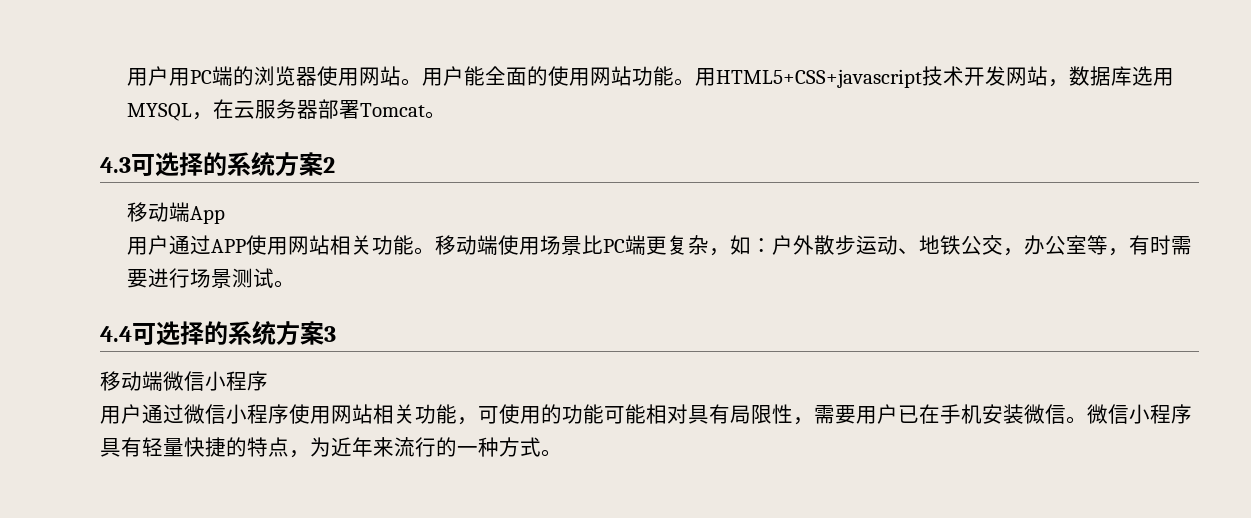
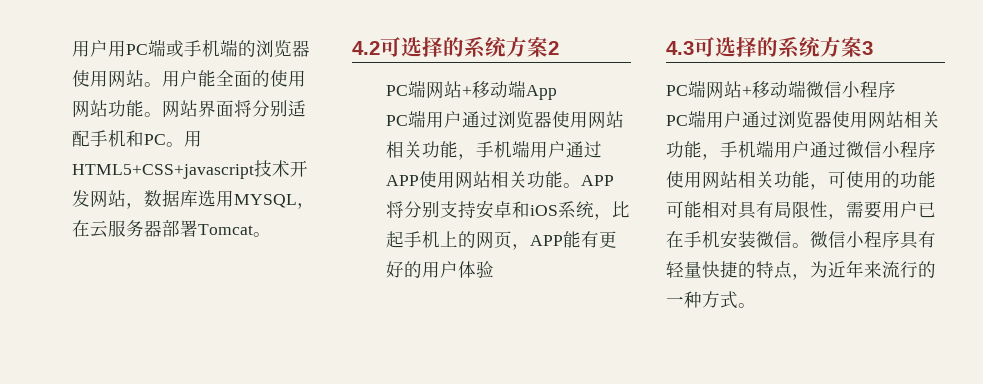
(233, 76) none -> [165,39,238,57] 或手机端
(695, 82) none -> [161,100,306,118] [71,129,184,147] 网站界面将分别适配手机和PC。
[100,157,131,173] 4.3 -> [352,41,380,55] 4.2
(335, 165) none -> [385,80,472,99] PC端网站+
(225, 215) none -> [385,110,624,129] [385,140,530,160] PC端用户通过浏览器使用网站相关功能，手机端
[434,235,1192,256] [126,268,295,288] [100,326,132,342] 移动端使用场景比PC端更复杂，如：户外散步运动、地铁公交，办公室等，有时需要进行场景测试。 // 4.4 -> [580,175,614,186] [385,200,630,220] [385,230,617,250] [385,261,494,278] [666,41,694,55] APP将分别支持安卓和iOS系统，比起手机上的网页，APP能有更好的用户体验 // 4.3
(336, 334) none -> [666,80,752,99] PC端网站+
(268, 381) none -> [666,110,940,129] [666,140,774,160] PC端用户通过浏览器使用网站相关功能，手机端

